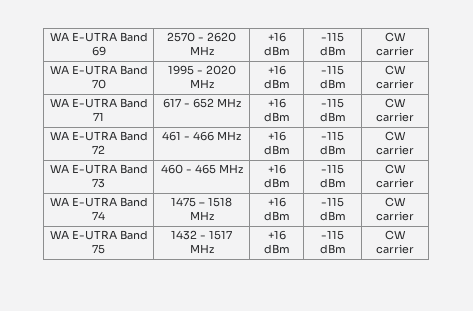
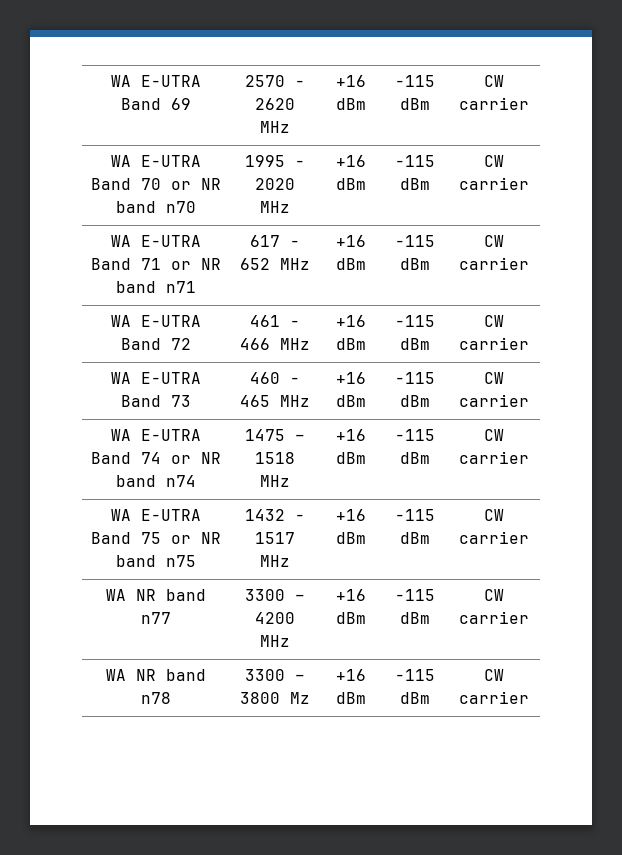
(106, 84) none -> [171,178,221,190] [116,201,196,213] or NR band n70
(104, 116) none -> [171,258,221,270] [116,281,196,293] or NR band n71
(105, 215) none -> [171,452,221,464] [116,475,196,487] or NR band n74
(105, 249) none -> [171,532,221,544] [116,555,196,567] or NR band n75
(414, 249) none -> [106,589,206,601] [141,612,171,624] [245,589,305,601] [255,612,295,624] [260,635,290,647] [336,589,366,601] [336,612,366,624] [394,589,435,601] [399,612,430,624] [483,589,504,601] [458,611,529,624] [106,669,206,681] [141,692,171,704] [245,669,305,681] [240,692,310,704] [336,669,366,681] [336,692,366,704] [394,669,435,681] [399,692,430,704] [483,669,504,681] [458,691,529,704] // WA NR band n77 | 3300 – 4200 MHz | +16 dBm | -115 dBm | CW carrier // WA NR band n78 | 3300 – 3800 Mz | +16 dBm | -115 dBm | CW carrier

